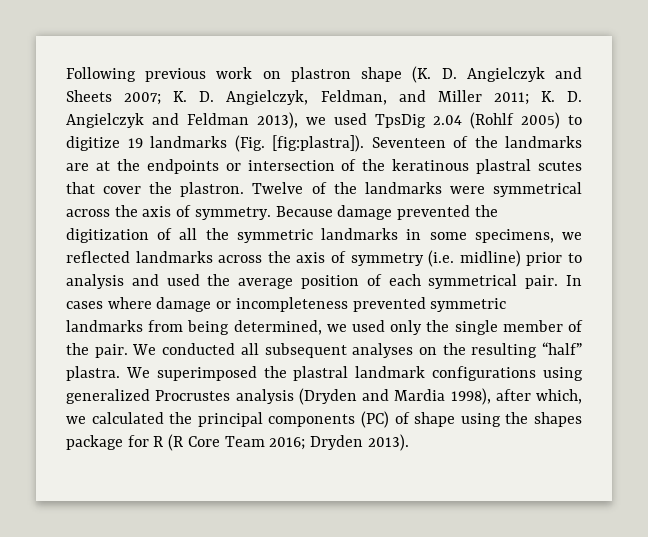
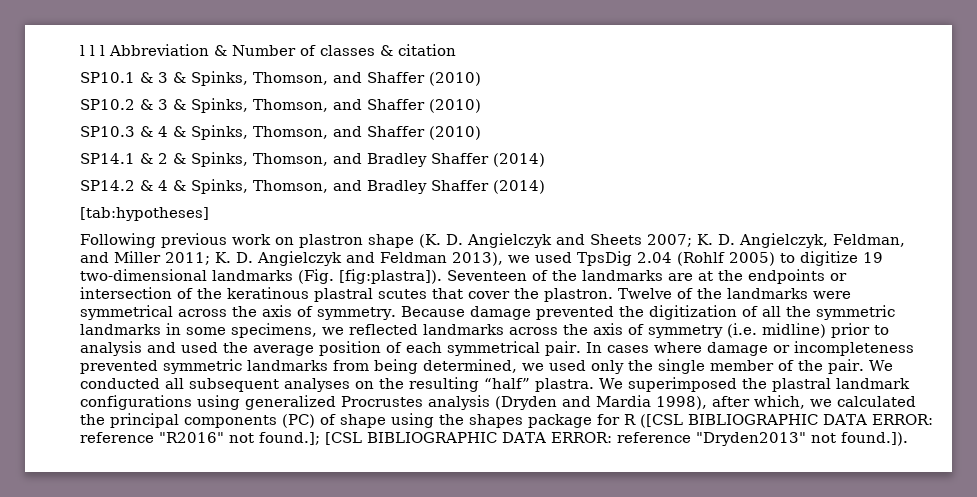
(66, 74) none -> [80,44,456,56] [80,71,481,86] [80,98,481,113] [80,125,481,140] [80,152,545,167] [80,179,545,194] [80,207,209,221] l l l Abbreviation & Number of classes & citation // SP10.1 & 3 & Spinks, Thomson, and Shaffer (2010) // SP10.2 & 3 & Spinks, Thomson, and Shaffer (2010) // SP10.3 & 4 & Spinks, Thomson, and Shaffer (2010) // SP14.1 & 2 & Spinks, Thomson, and Bradley Shaffer (2014) // SP14.2 & 4 & Spinks, Thomson, and Bradley Shaffer (2014) // [tab:hypotheses] //
(143, 143) none -> [80,269,207,281] two-dimensional
[168,434,409,451] (R Core Team 2016; Dryden 2013). -> [640,414,933,428] [80,432,908,446] ([CSL BIBLIOGRAPHIC DATA ERROR: reference "R2016" not found.]; [CSL BIBLIOGRAPHIC DATA ERROR: reference "Dryden2013" not found.]).

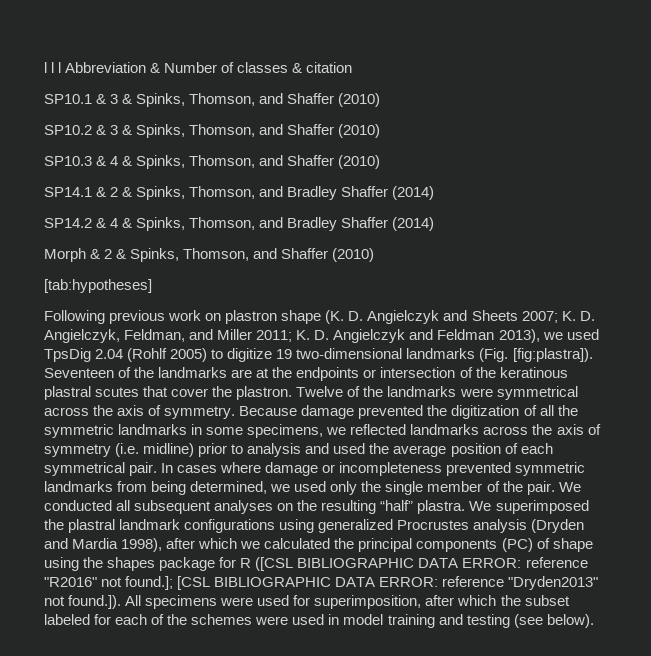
(545, 187) none -> [44,248,375,262] // Morph & 2 & Spinks, Thomson, and Shaffer (2010)
[754,395,805,409] which, -> [198,538,238,549] which
(908, 439) none -> [125,595,570,609] [44,614,594,628] All specimens were used for superimposition, after which the subset labeled for each of the schemes were used in model training and testing (see below).

